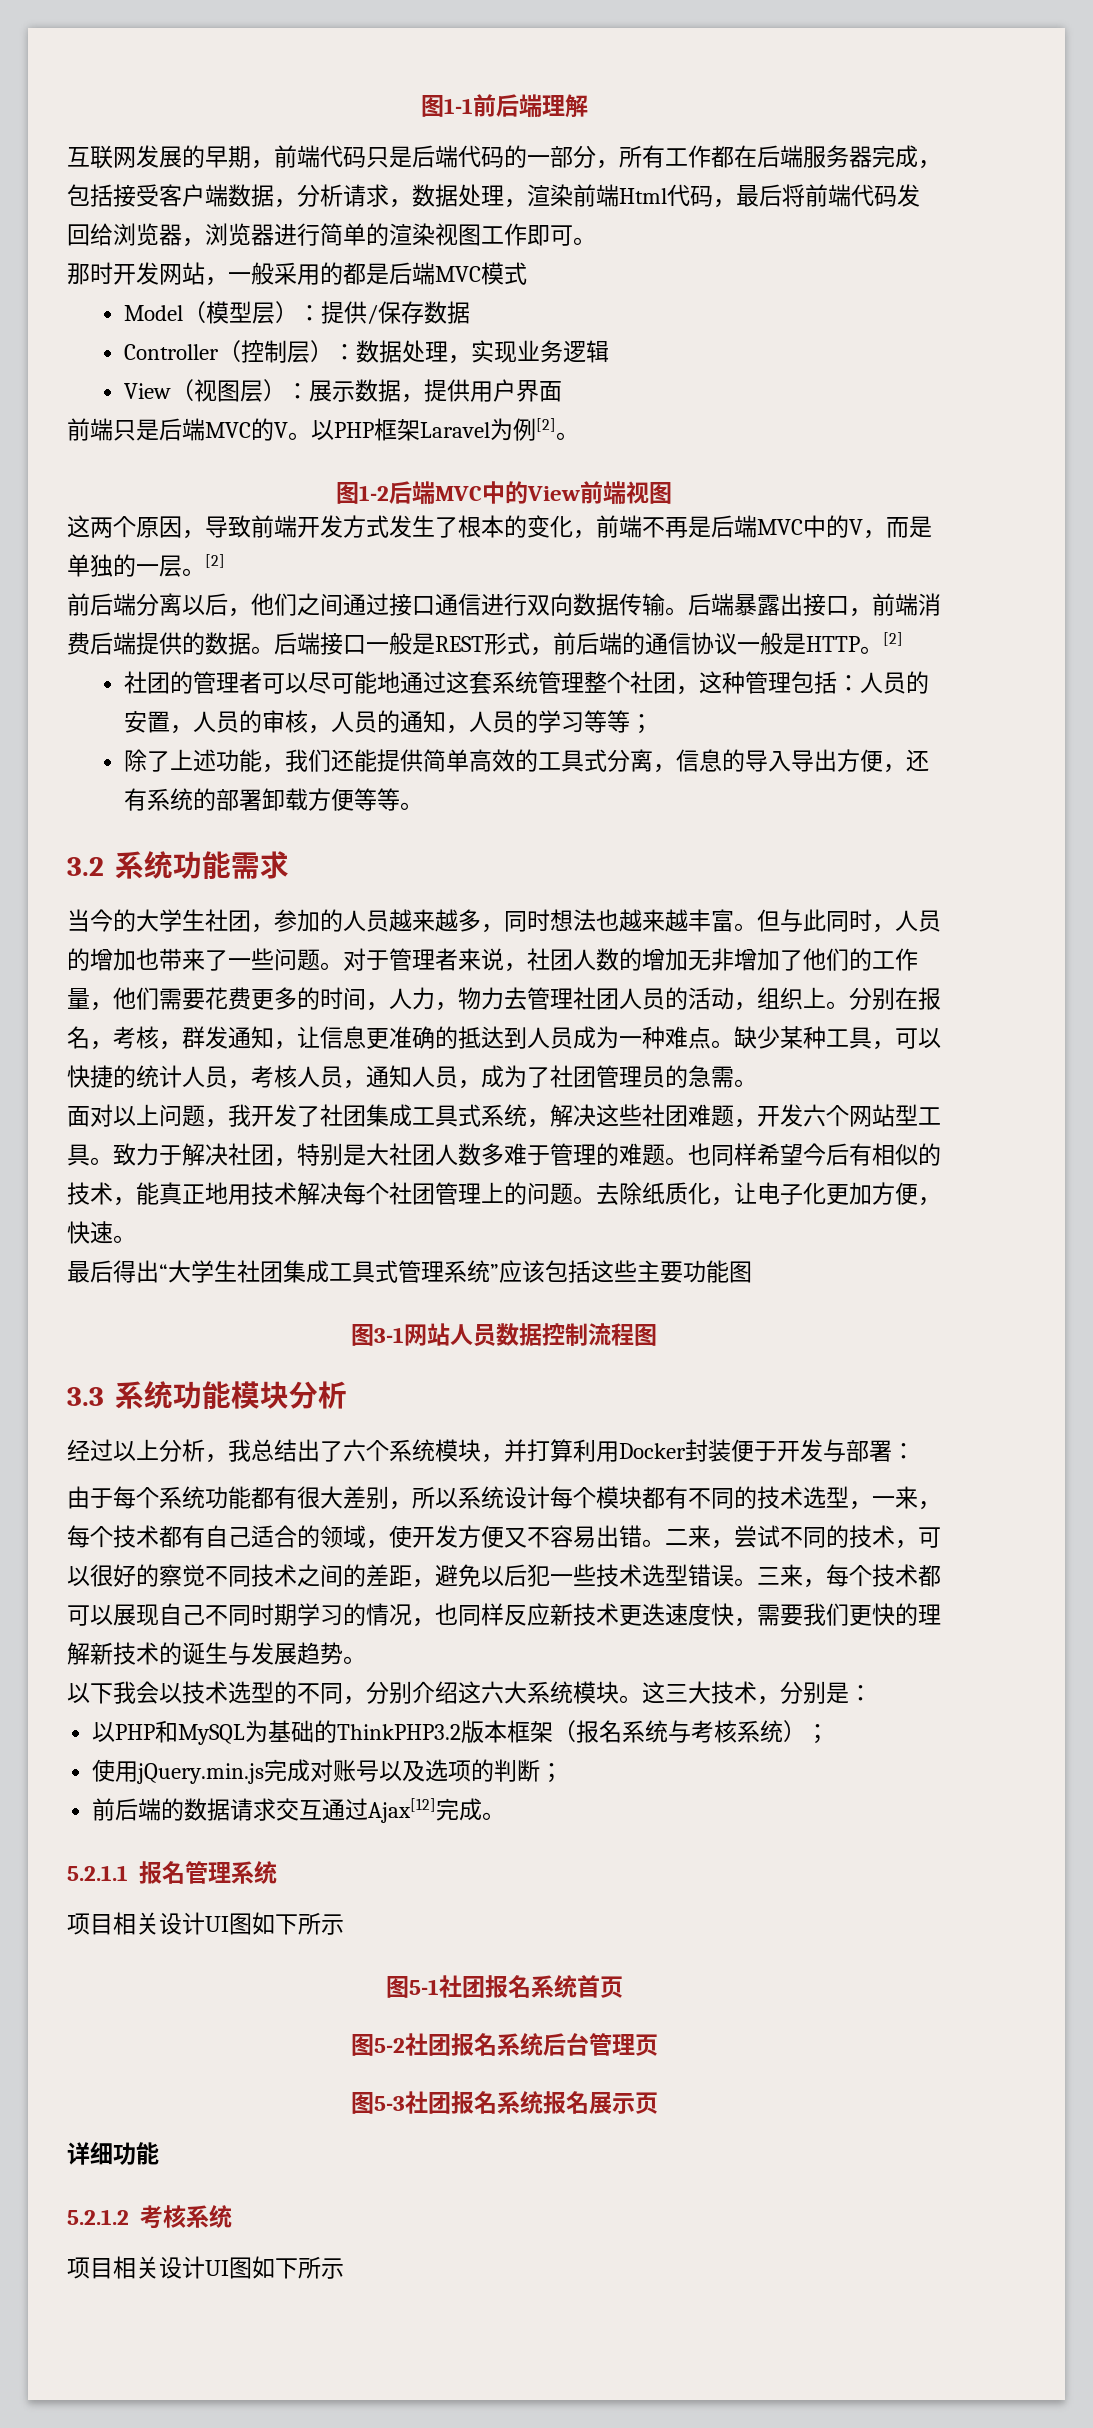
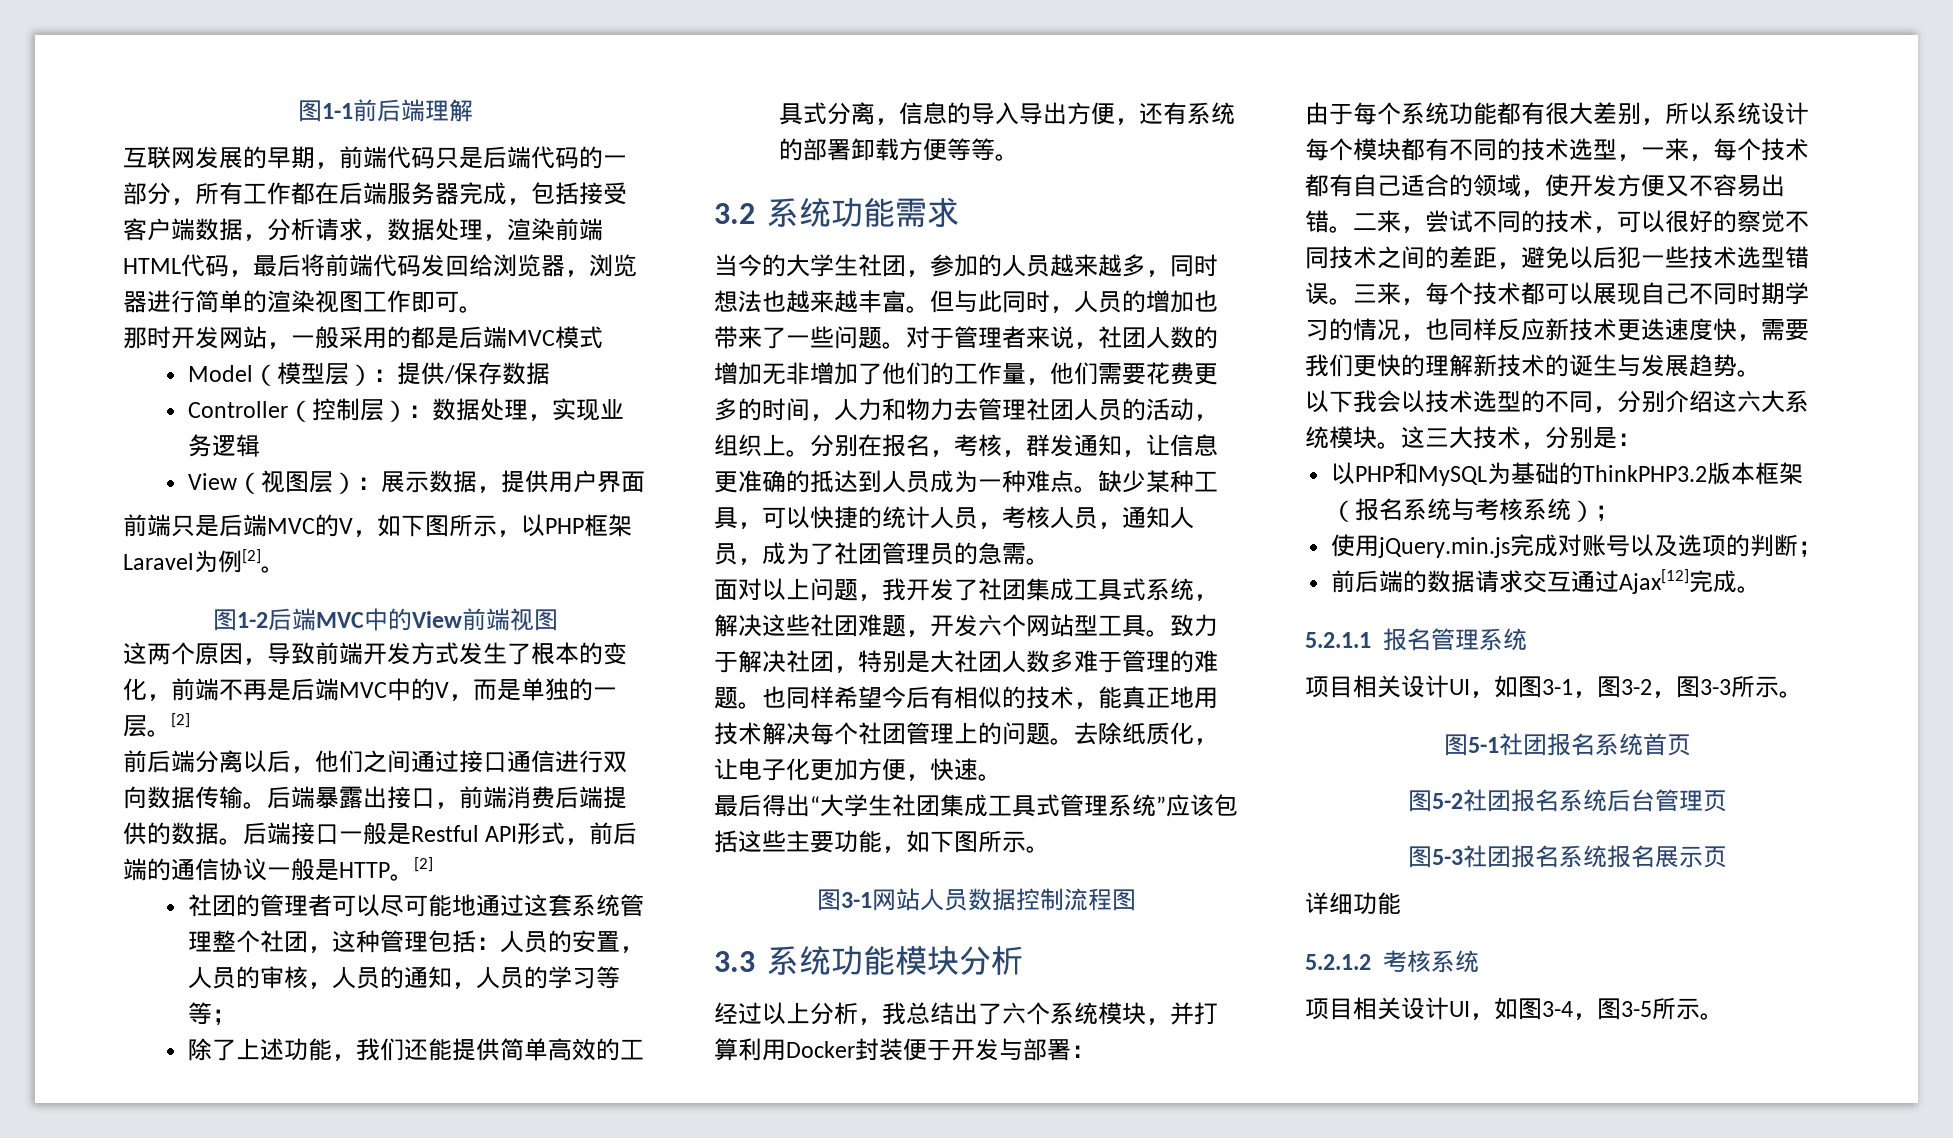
[619,187,667,204] Html -> [123,258,181,274] HTML
[288,432,311,440] 。 -> [353,514,521,537] ，如下图所示，
[435,636,484,652] REST -> [411,825,518,842] Restful API
[435,1002,458,1011] ， -> [882,398,906,421] 和
[729,1261,752,1283] 图 -> [882,830,1050,853] ，如下图所示。
[229,1912,344,1935] 图如下所示 -> [1470,675,1803,698] ，如图3-1，图3-2，图3-3所示。
[229,2256,344,2279] 图如下所示 -> [1470,997,1724,1020] ，如图3-4，图3-5所示。

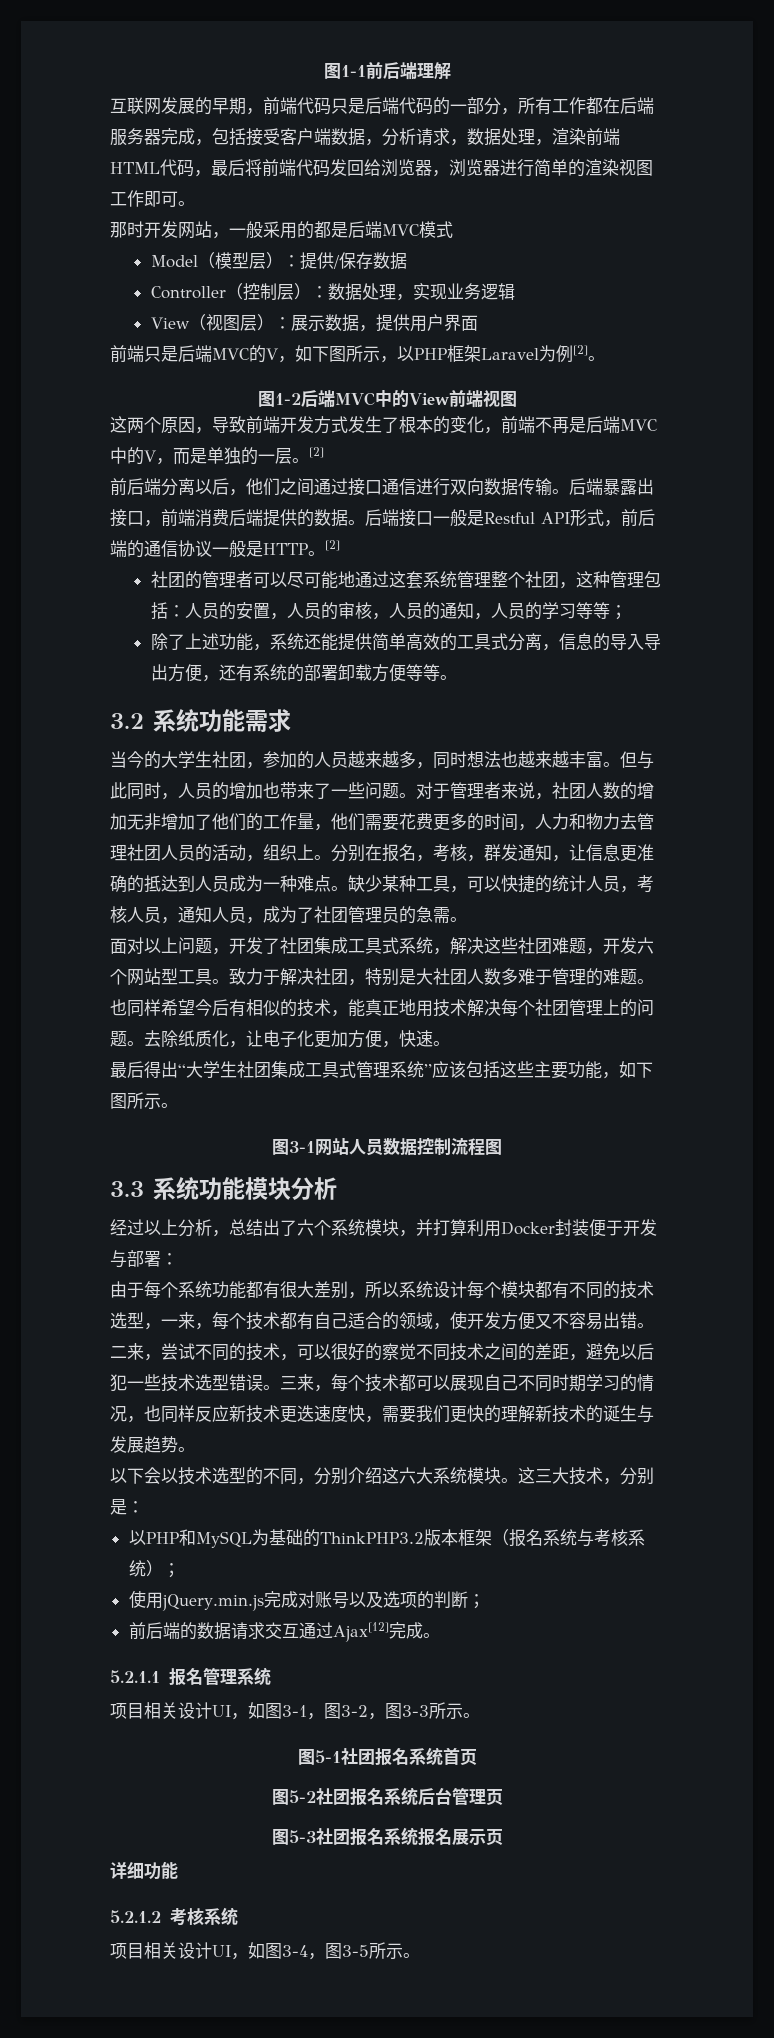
[356,1038,405,1061] 我们 -> [269,633,304,650] 系统
[882,578,906,601] 我 -> (229, 951) none
[882,1002,906,1025] 我 -> (229, 1233) none
[1353,390,1377,413] 我 -> (144, 1476) none

